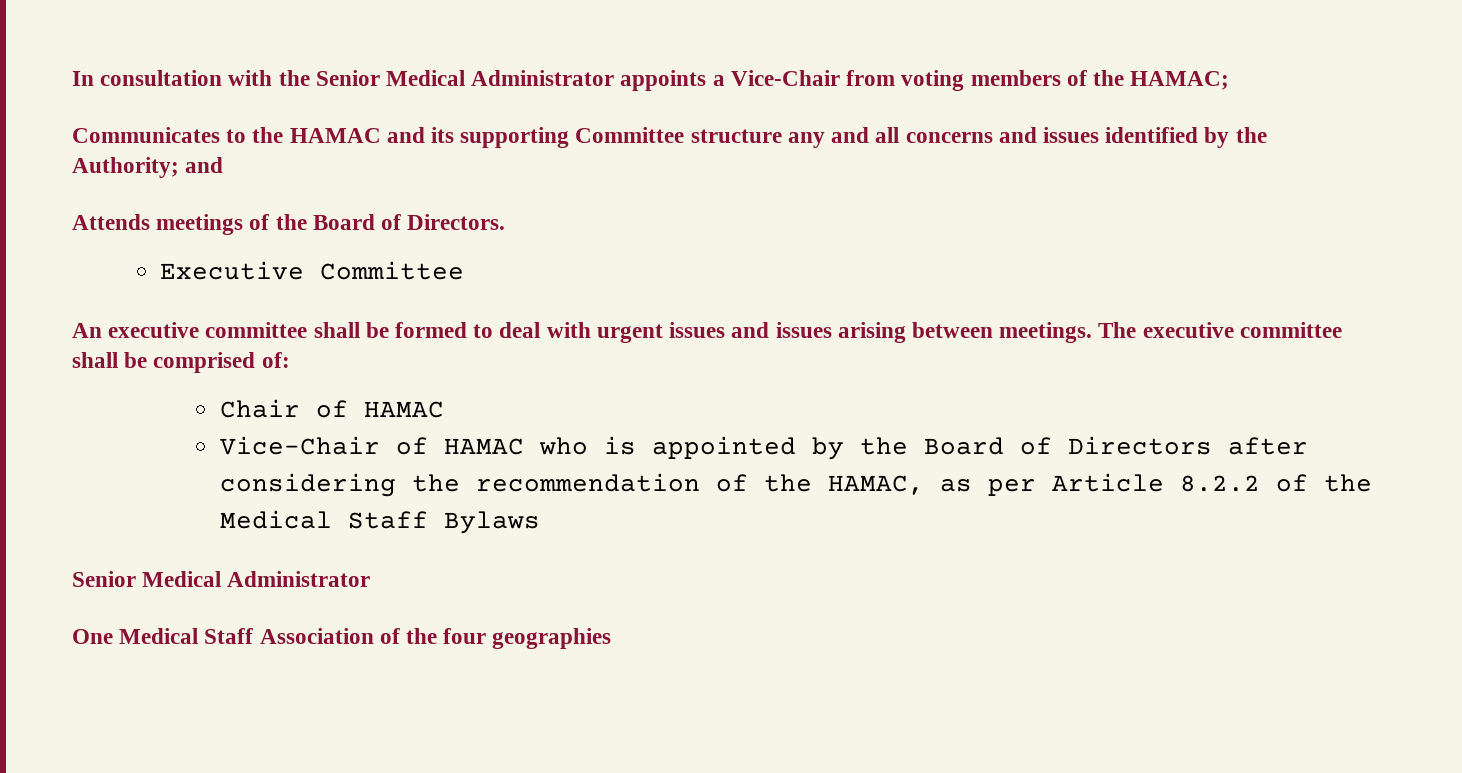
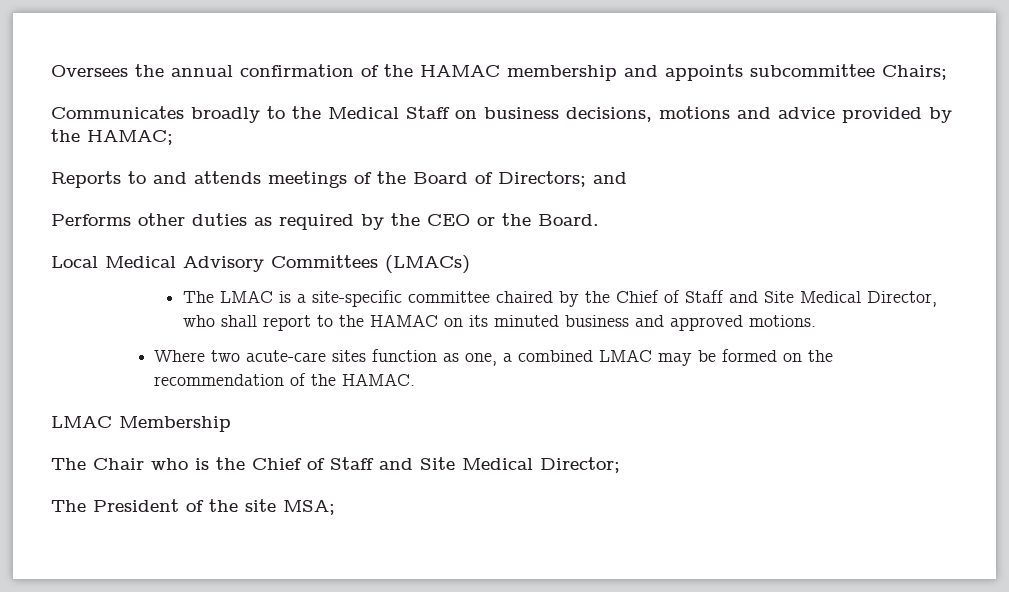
[72,70,1230,91] [72,127,1267,148] [72,157,224,178] [72,214,150,230] In consultation with the Senior Medical Administrator appoints a Vice-Chair from voting members of the HAMAC; // Communicates to the HAMAC and its supporting Committee structure any and all concerns and issues identified by the Authority; and // Attends -> [51,64,947,81] [51,106,952,123] [51,129,173,145] [51,171,261,188] Oversees the annual confirmation of the HAMAC membership and appoints subcommittee Chairs; // Communicates broadly to the Medical Staff on business decisions, motions and advice provided by the HAMAC; // Reports to and attends
[407,214,506,230] [160,261,465,280] [72,322,1342,343] [72,352,290,373] [219,399,444,418] [219,436,1308,460] [219,473,1372,497] [219,510,540,534] [72,571,371,587] [72,628,612,649] Directors. // Executive Committee // An executive committee shall be formed to deal with urgent issues and issues arising between meetings. The executive committee shall be comprised of: // Chair of HAMAC // Vice-Chair of HAMAC who is appointed by the Board of Directors after considering the recommendation of the HAMAC, as per Article 8.2.2 of the Medical Staff Bylaws // Senior Medical Administrator // One Medical Staff Association of the four geographies -> [498,171,627,187] [51,213,599,230] [51,255,470,274] [182,290,937,307] [182,314,816,331] [154,349,834,366] [154,373,416,386] [51,416,231,432] [51,457,620,473] [51,499,335,515] Directors; and // Performs other duties as required by the CEO or the Board. // Local Medical Advisory Committees (LMACs) // The LMAC is a site-specific committee chaired by the Chief of Staff and Site Medical Director, who shall report to the HAMAC on its minuted business and approved motions. // Where two acute-care sites function as one, a combined LMAC may be formed on the recommendation of the HAMAC. // LMAC Membership // The Chair who is the Chief of Staff and Site Medical Director; // The President of the site MSA;

